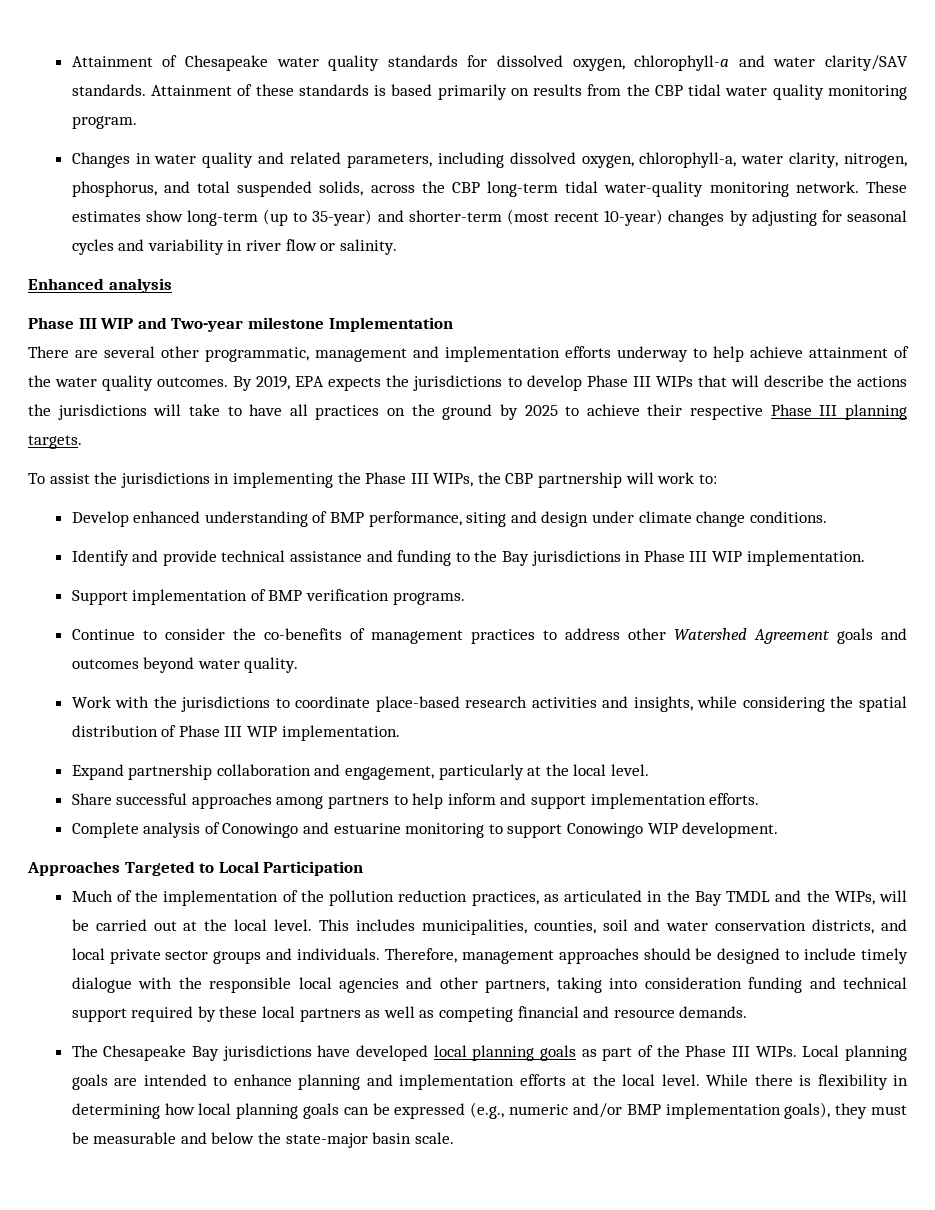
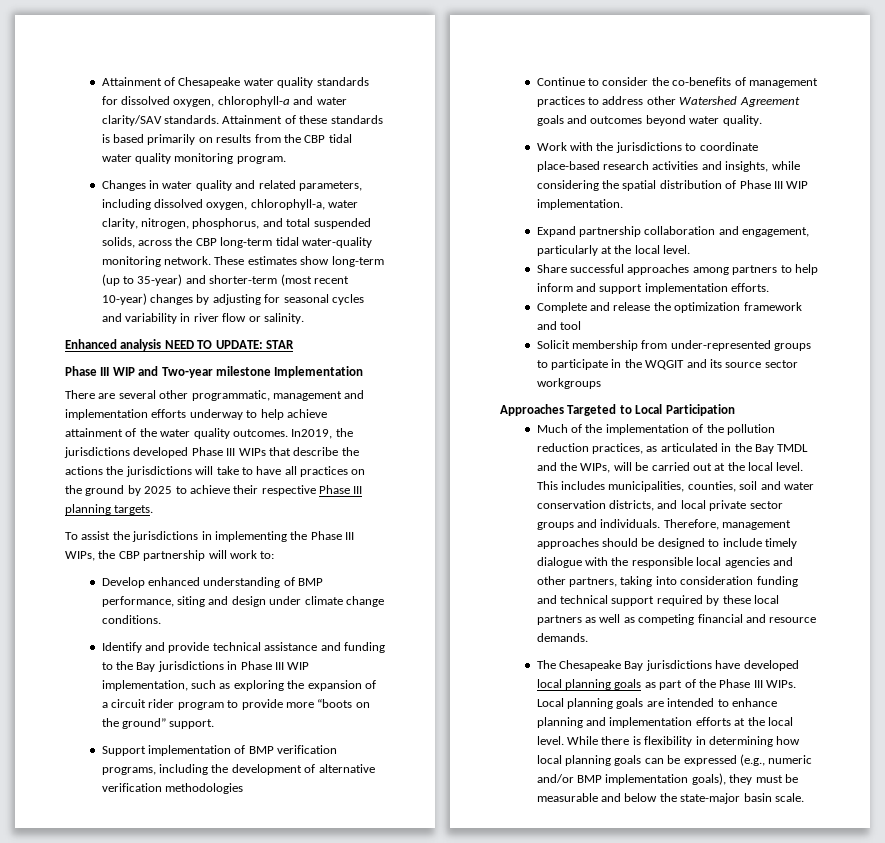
(172, 285) none -> [164,340,294,349] NEED TO UPDATE: STAR
[233,375,582,391] By 2019, EPA expects the jurisdictions to develop -> [291,428,353,439] [64,447,189,458] In2019, the jurisdictions developed
[730,375,759,387] will -> (291, 451) none
[746,550,865,566] implementation. -> [101,680,376,691] [101,699,370,710] [101,718,215,729] implementation, such as exploring the expansion of a circuit rider program to provide more “boots on the ground” support.
[392,592,465,605] programs. -> [101,764,375,775] [101,783,244,794] programs, including the development of alternative verification methodologies
[143,822,779,838] analysis of Conowingo and estuarine monitoring to support Conowingo WIP development. -> [590,302,802,313] [536,321,582,330] [536,340,812,351] [536,359,798,370] [536,378,601,389] and release the optimization framework and tool // Solicit membership from under-represented groups to participate in the WQGIT and its source sector workgroups

